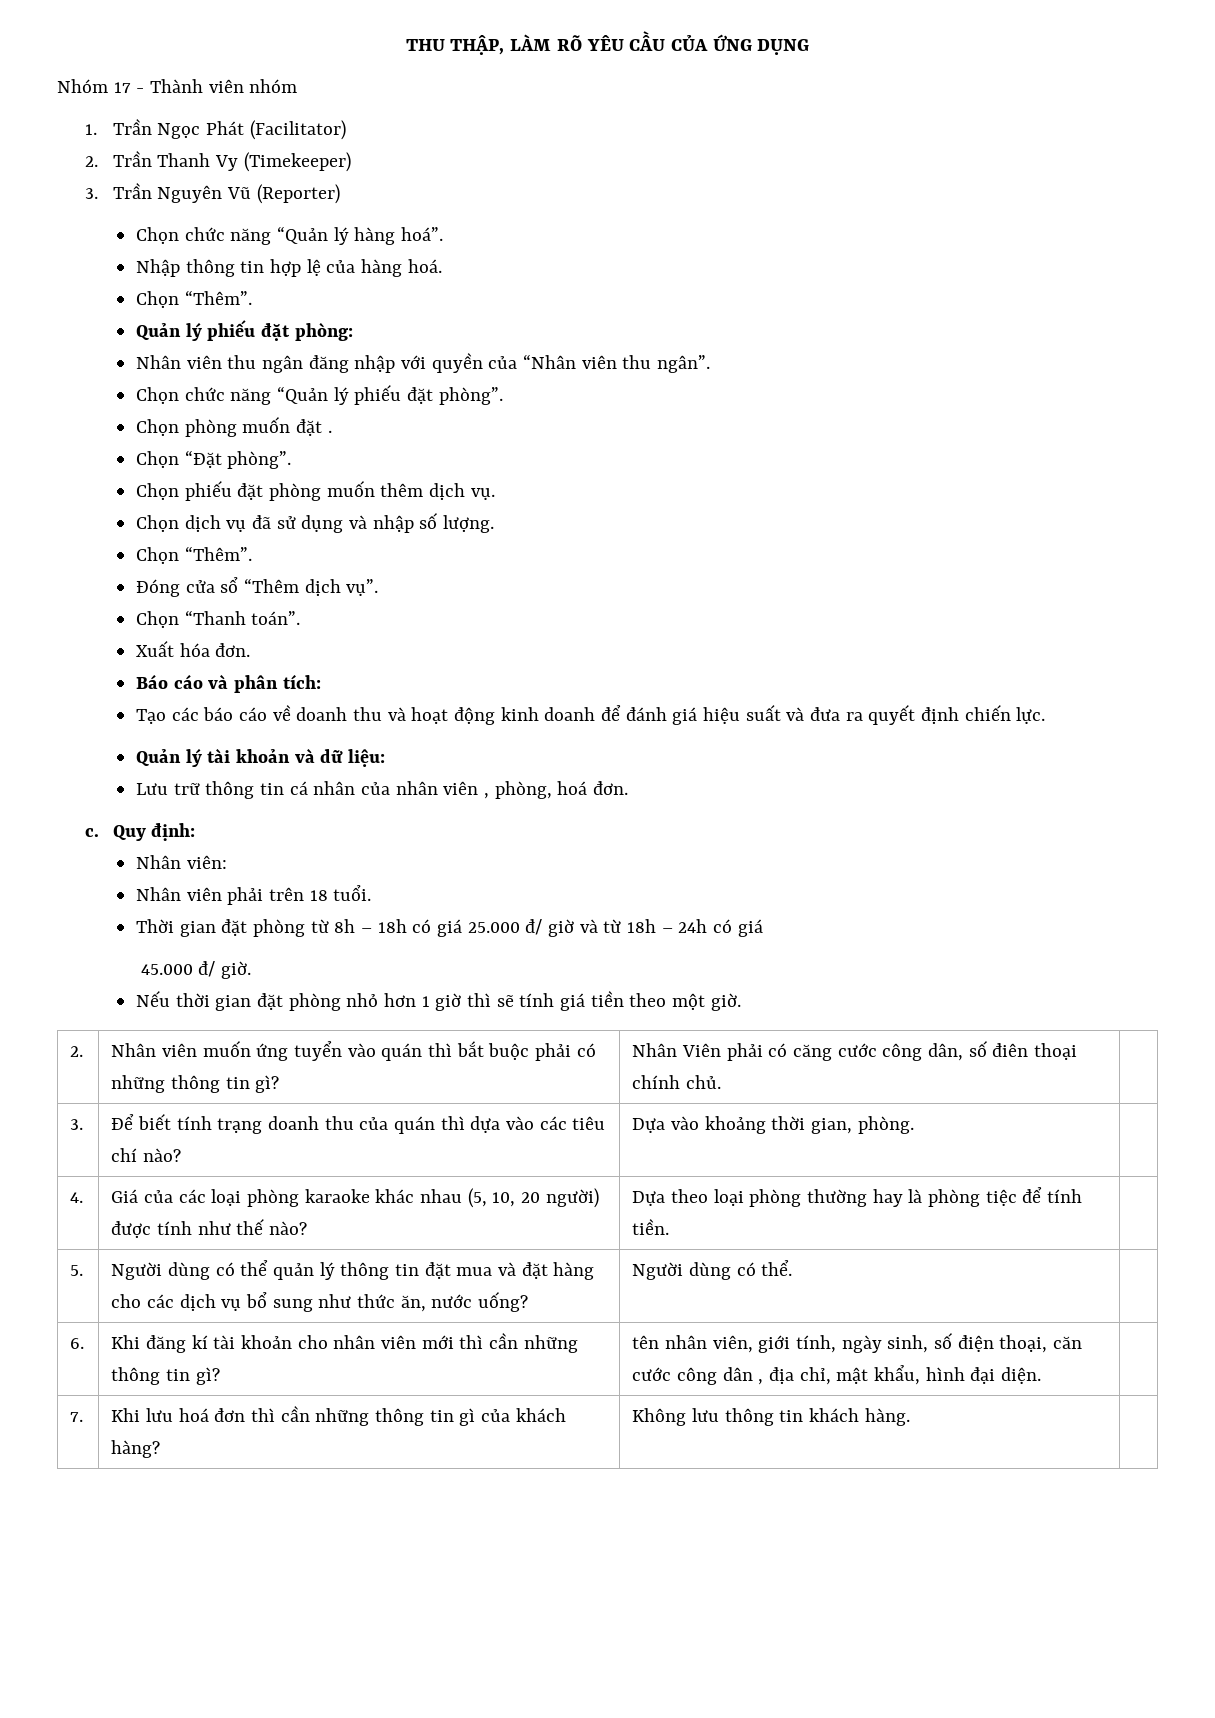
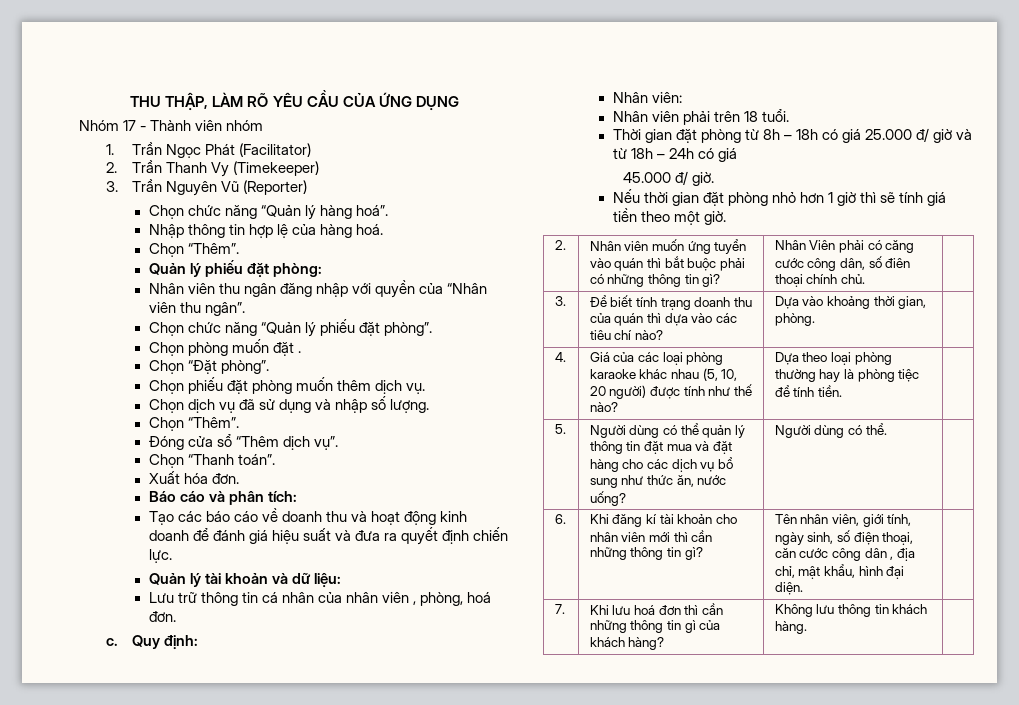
[632,1335,660,1349] tên -> [774,514,797,524] Tên

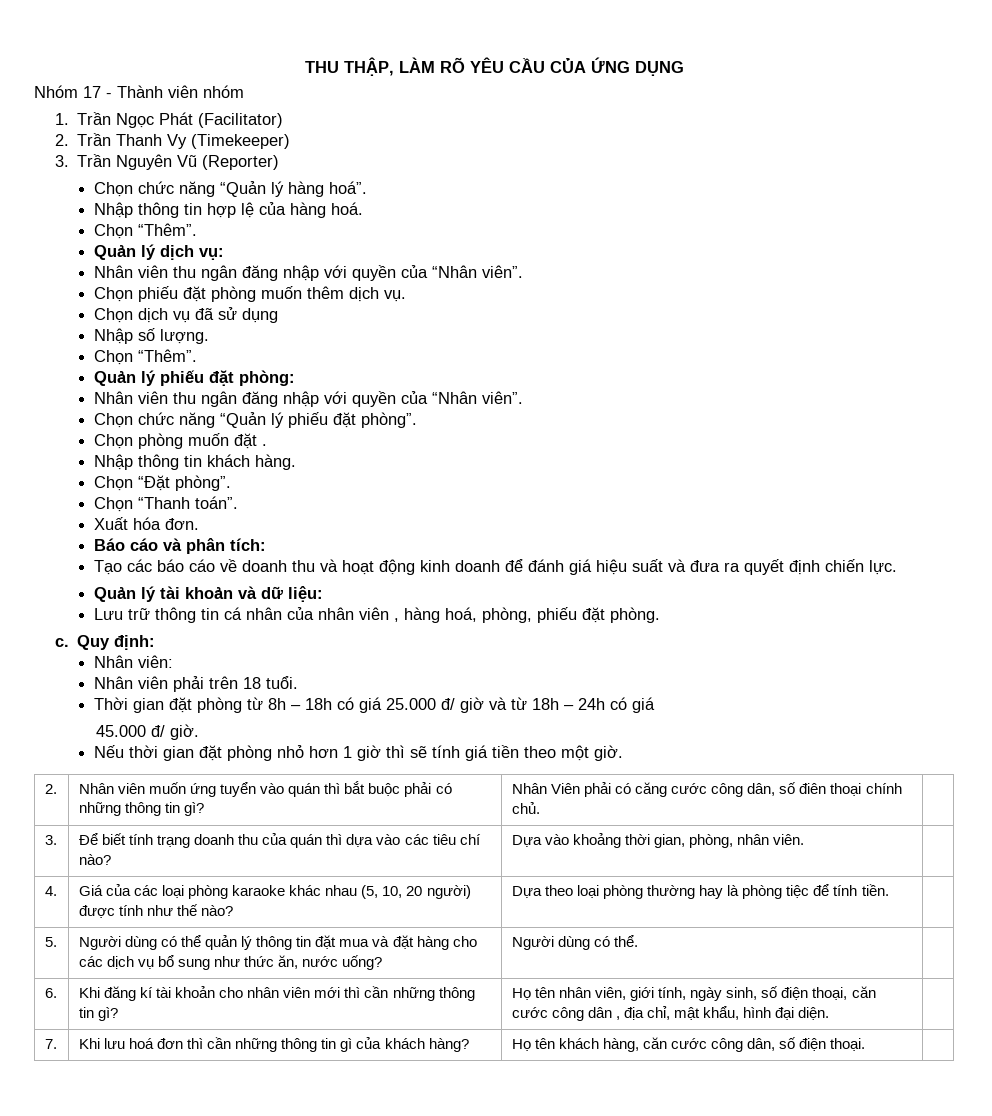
(239, 248) none -> [93,244,224,260] [93,265,523,281] [93,286,406,302] [93,307,278,323] [93,328,209,344] [93,349,197,365] // Quản lý dịch vụ: // Nhân viên thu ngân đăng nhập với quyền của “Nhân viên”. // Chọn phiếu đặt phòng muốn thêm dịch vụ. // Chọn dịch vụ đã sử dụng // Nhập số lượng. // Chọn “Thêm”.
[148,302,245,316] viên thu ngân”. -> [481,391,523,404] viên”.
[148,360,269,374] [148,377,425,394] [148,396,429,413] [148,417,239,431] [148,434,338,450] Chọn “Đặt phòng”. // Chọn phiếu đặt phòng muốn thêm dịch vụ. // Chọn dịch vụ đã sử dụng và nhập số lượng. // Chọn “Thêm”. // Đóng cửa sổ “Thêm dịch vụ”. -> [93,454,296,470] [93,475,231,491] Nhập thông tin khách hàng. // Chọn “Đặt phòng”.
[420,592,492,606] [148,611,176,622] phòng, hoá đơn. -> [403,607,660,623] hàng hoá, phòng, phiếu đặt phòng.
[774,313,815,326] phòng. -> [689,834,805,848] phòng, nhân viên.
[774,514,797,524] Tên -> [511,987,555,1000] Họ tên
[774,604,928,617] [774,621,807,634] Không lưu thông tin khách hàng. -> [511,1037,866,1052] Họ tên khách hàng, căn cước công dân, số điện thoại.

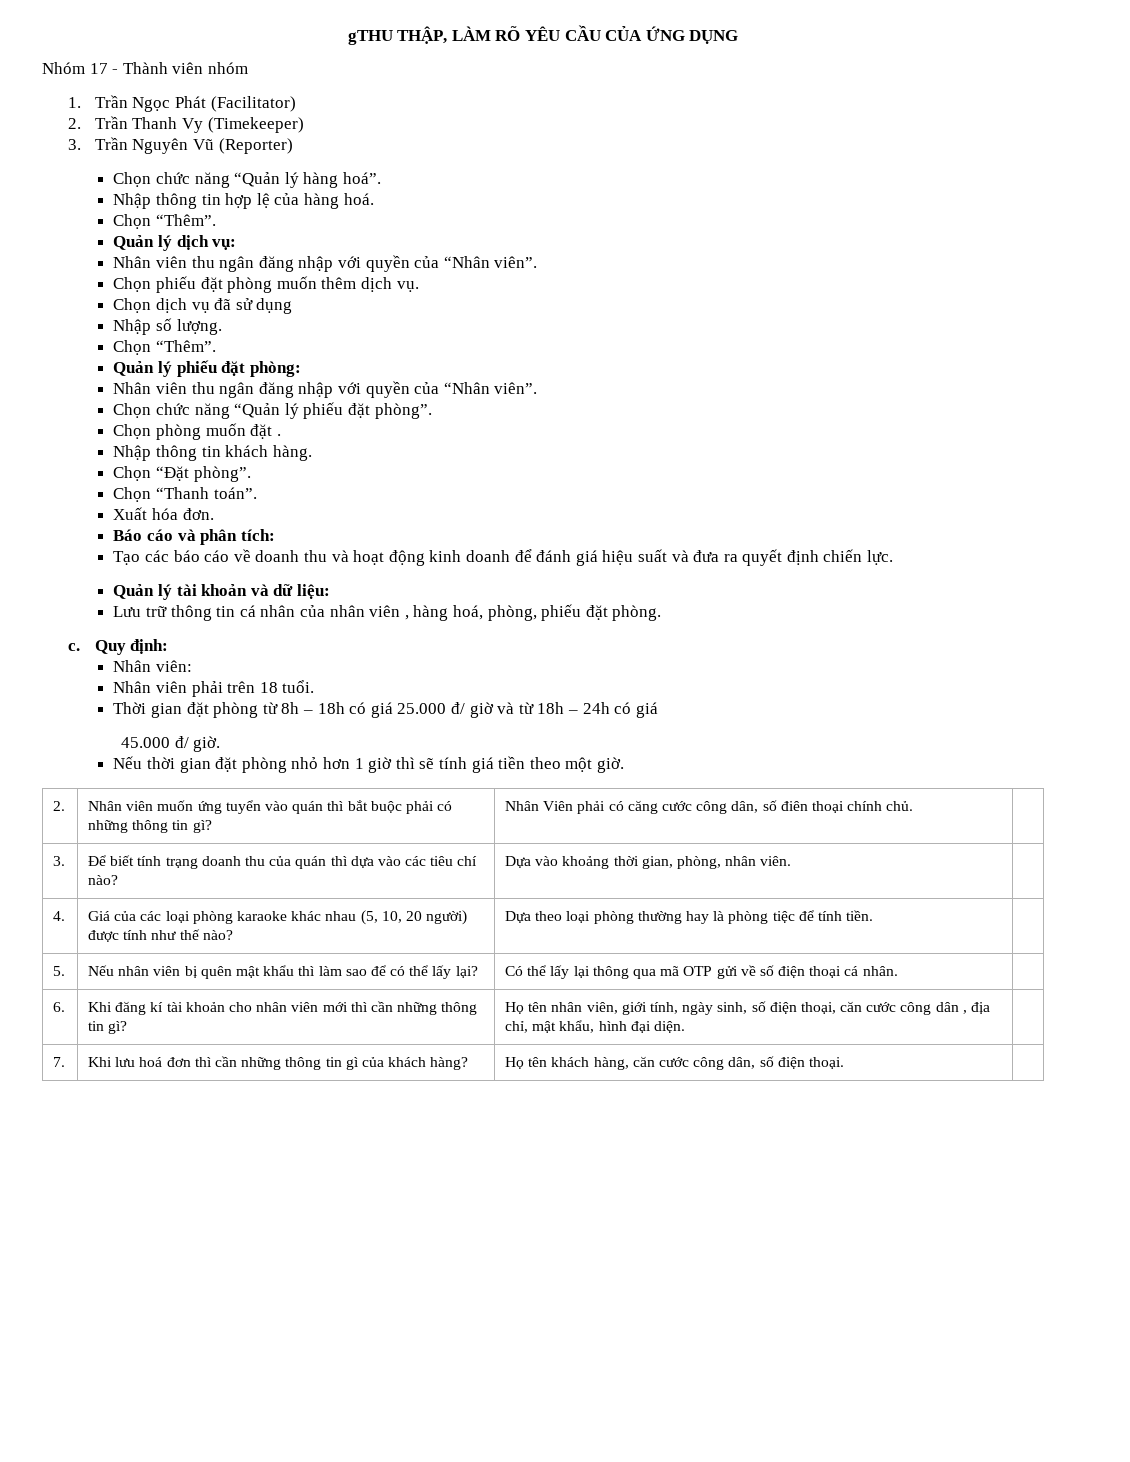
[304,61,339,73] THU -> [347,30,393,45] gTHU
[78,935,477,950] [78,955,383,970] [511,935,639,950] Người dùng có thể quản lý thông tin đặt mua và đặt hàng cho các dịch vụ bổ sung như thức ăn, nước uống? | Người dùng có thể. -> [88,965,478,979] [505,965,898,979] Nếu nhân viên bị quên mật khẩu thì làm sao để có thể lấy lại? | Có thể lấy lại thông qua mã OTP gửi về số điện thoại cá nhân.

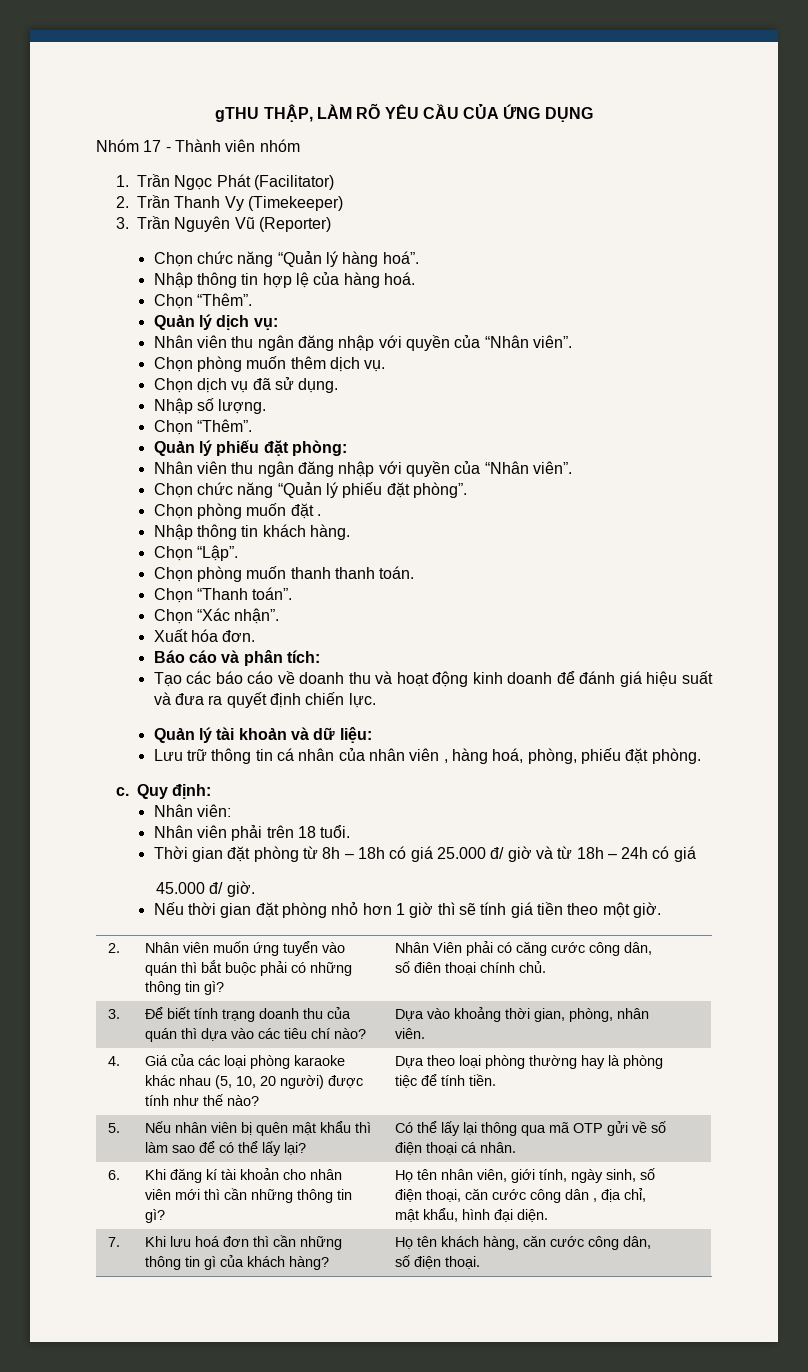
[156,276,223,293] phiếu đặt -> (193, 364) none
[256,298,293,314] dụng -> [298,378,339,393] dụng.
[156,466,251,482] “Đặt phòng”. -> [197,545,239,561] [153,566,415,582] “Lập”. // Chọn phòng muốn thanh thanh toán.
(257, 493) none -> [153,608,280,624] // Chọn “Xác nhận”.

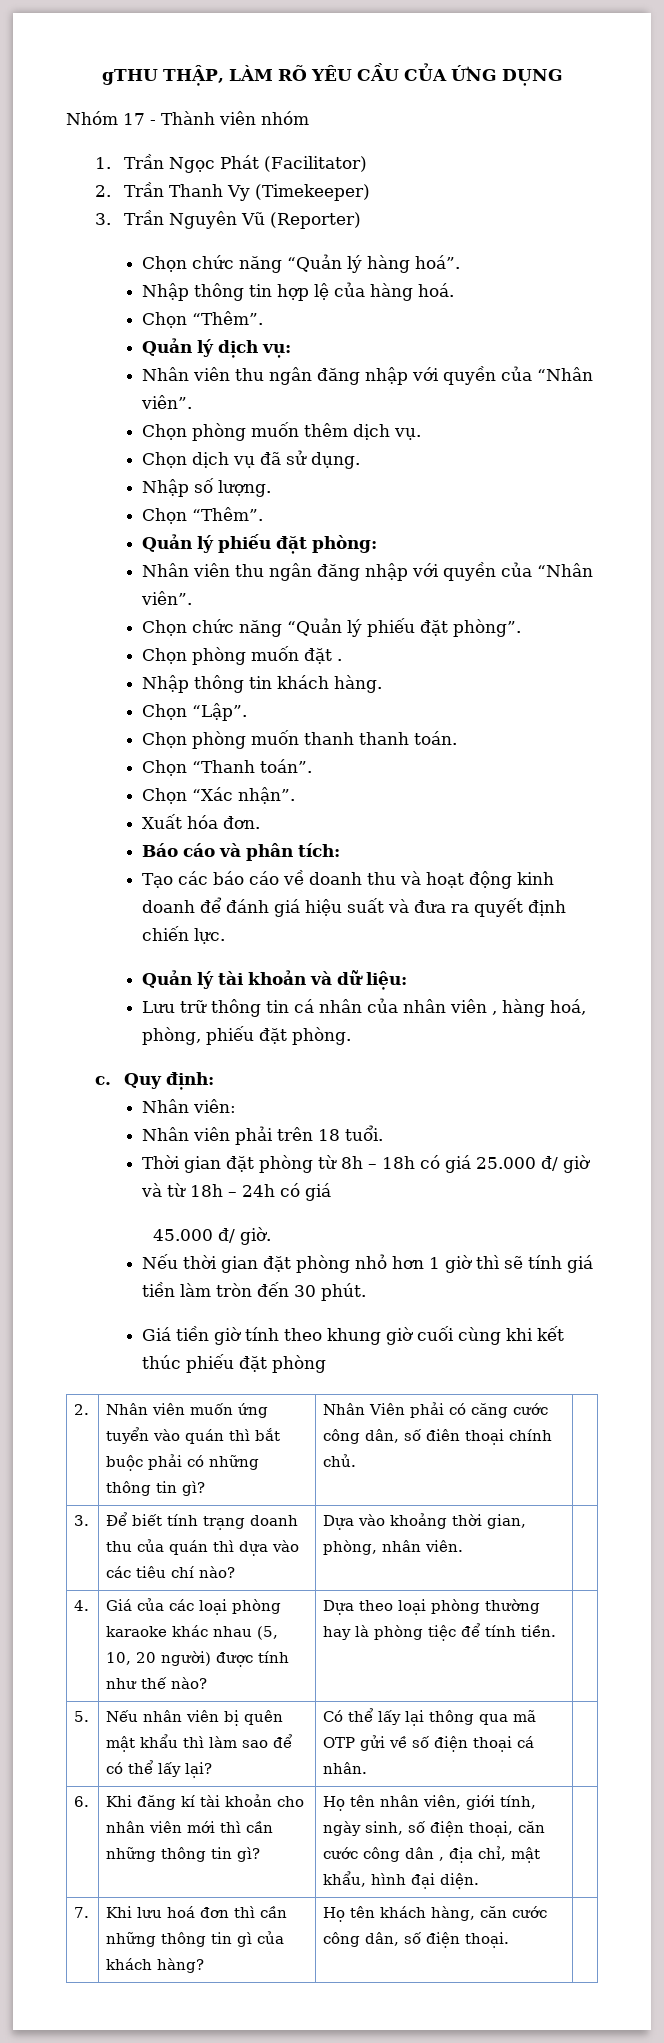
[567,902,661,918] theo một giờ. -> [180,1282,367,1301] [142,1326,565,1345] [142,1354,327,1373] làm tròn đến 30 phút. // Giá tiền giờ tính theo khung giờ cuối cùng khi kết thúc phiếu đặt phòng

